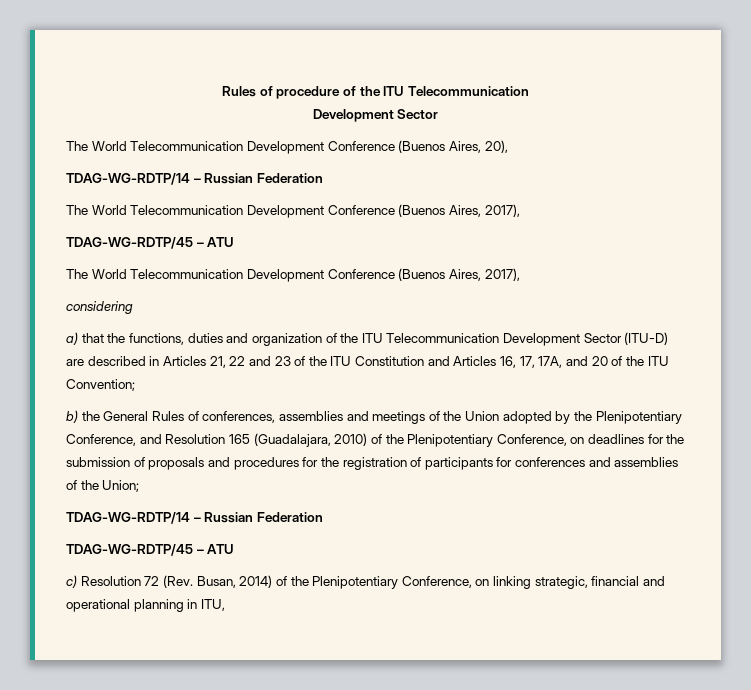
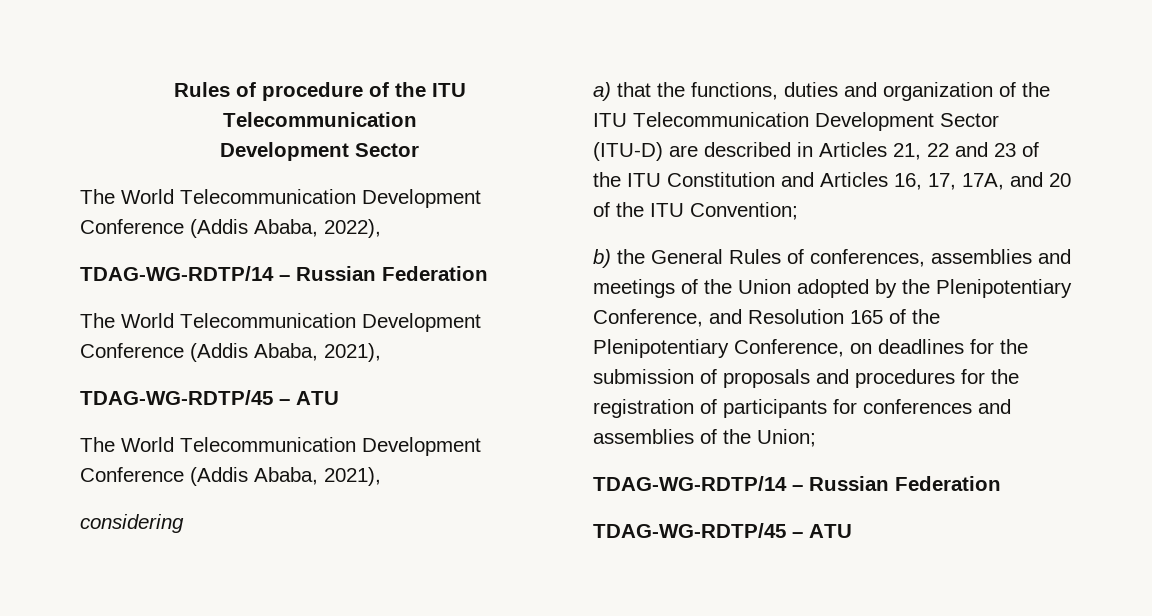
[398,140,508,153] (Buenos Aires, 20), -> [190,219,381,238] (Addis Ababa, 2022),
[398,204,520,217] (Buenos Aires, 2017), -> [190,343,381,362] (Addis Ababa, 2021),
[398,268,520,281] (Buenos Aires, 2017), -> [190,467,381,486] (Addis Ababa, 2021),
[253,433,368,447] (Guadalajara, 2010) -> (883, 317) none
[66,575,666,589] [66,599,225,612] // c) Resolution 72 (Rev. Busan, 2014) of the Plenipotentiary Conference, on linking strategic, financial and operational planning in ITU, -> (852, 531) none

